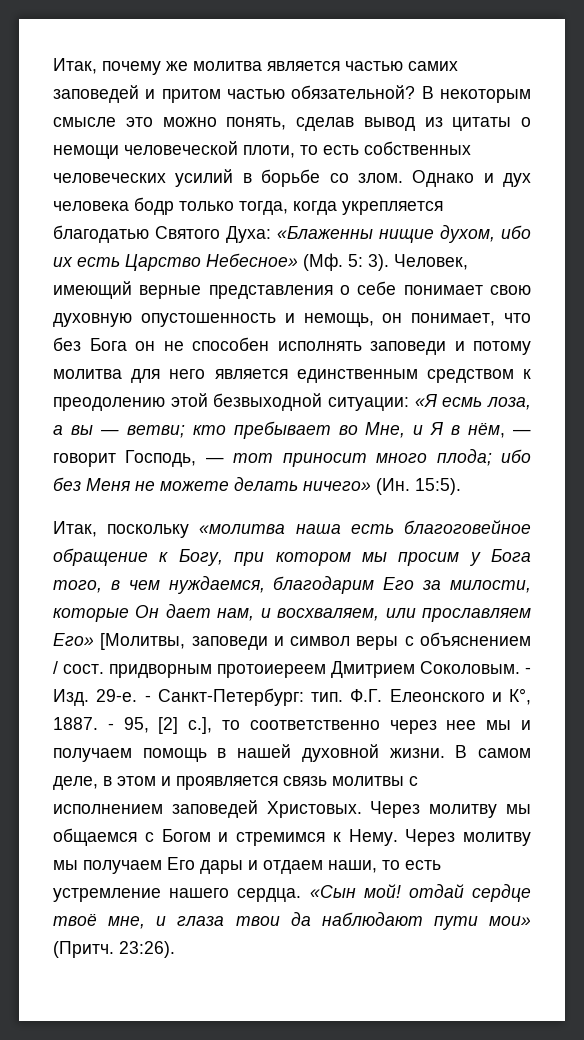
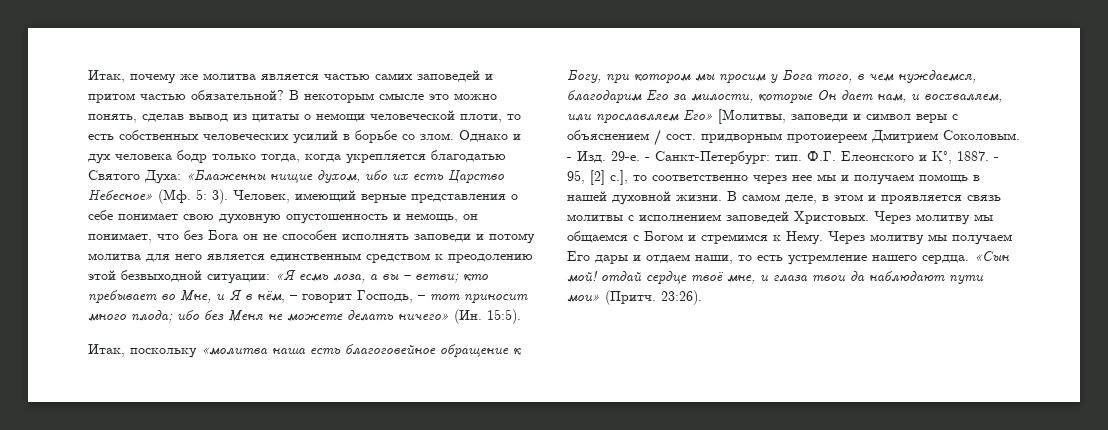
[99,430,119,435] — -> [403,275,411,280] –
[513,429,532,435] — -> [290,295,297,300] –
[205,457,224,463] — -> [418,295,425,300] –

